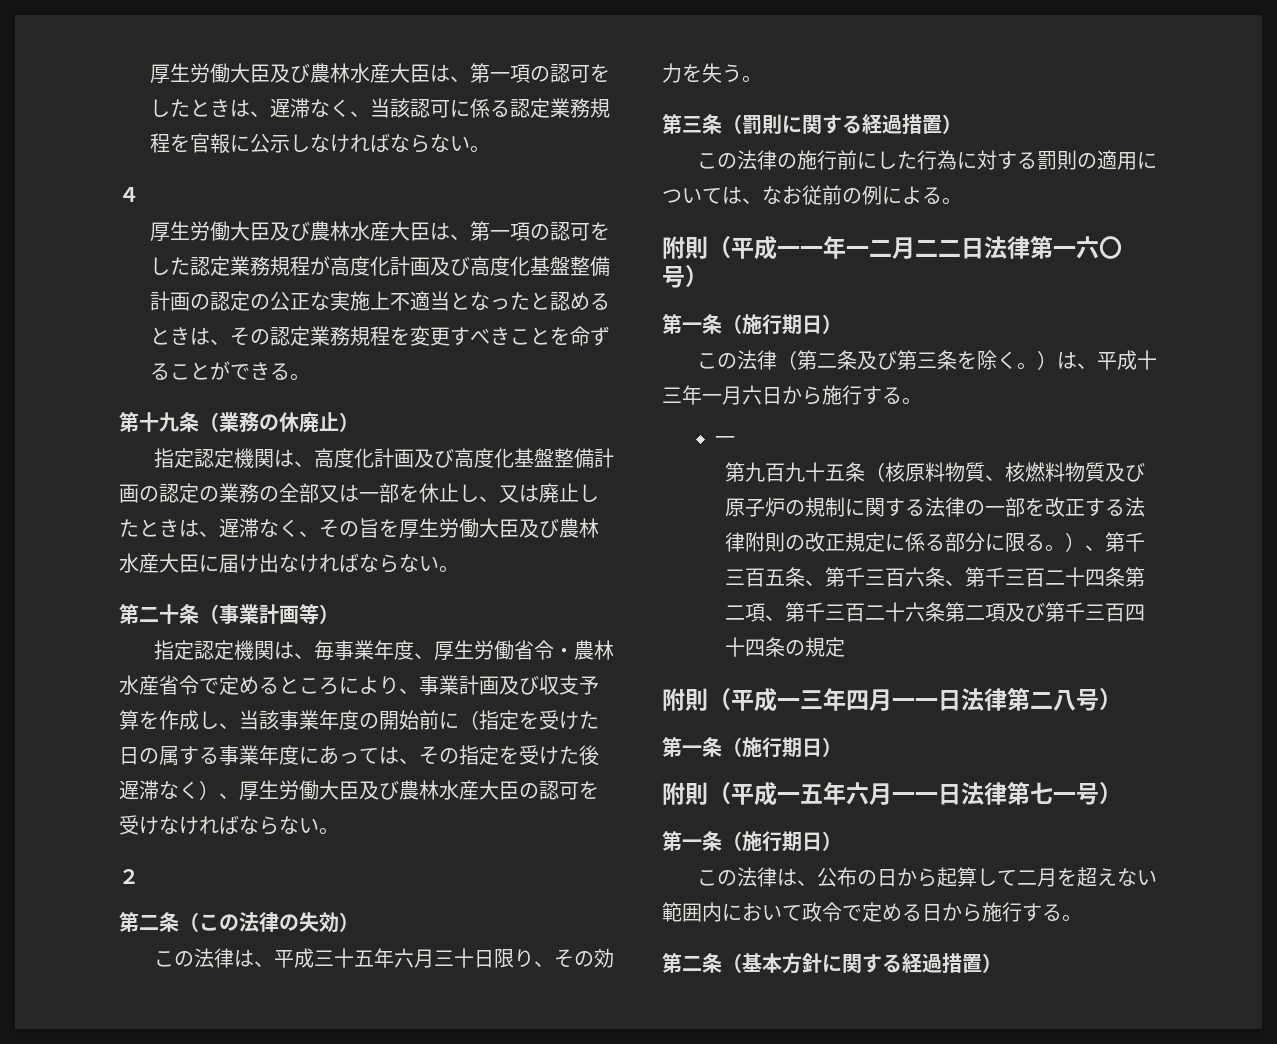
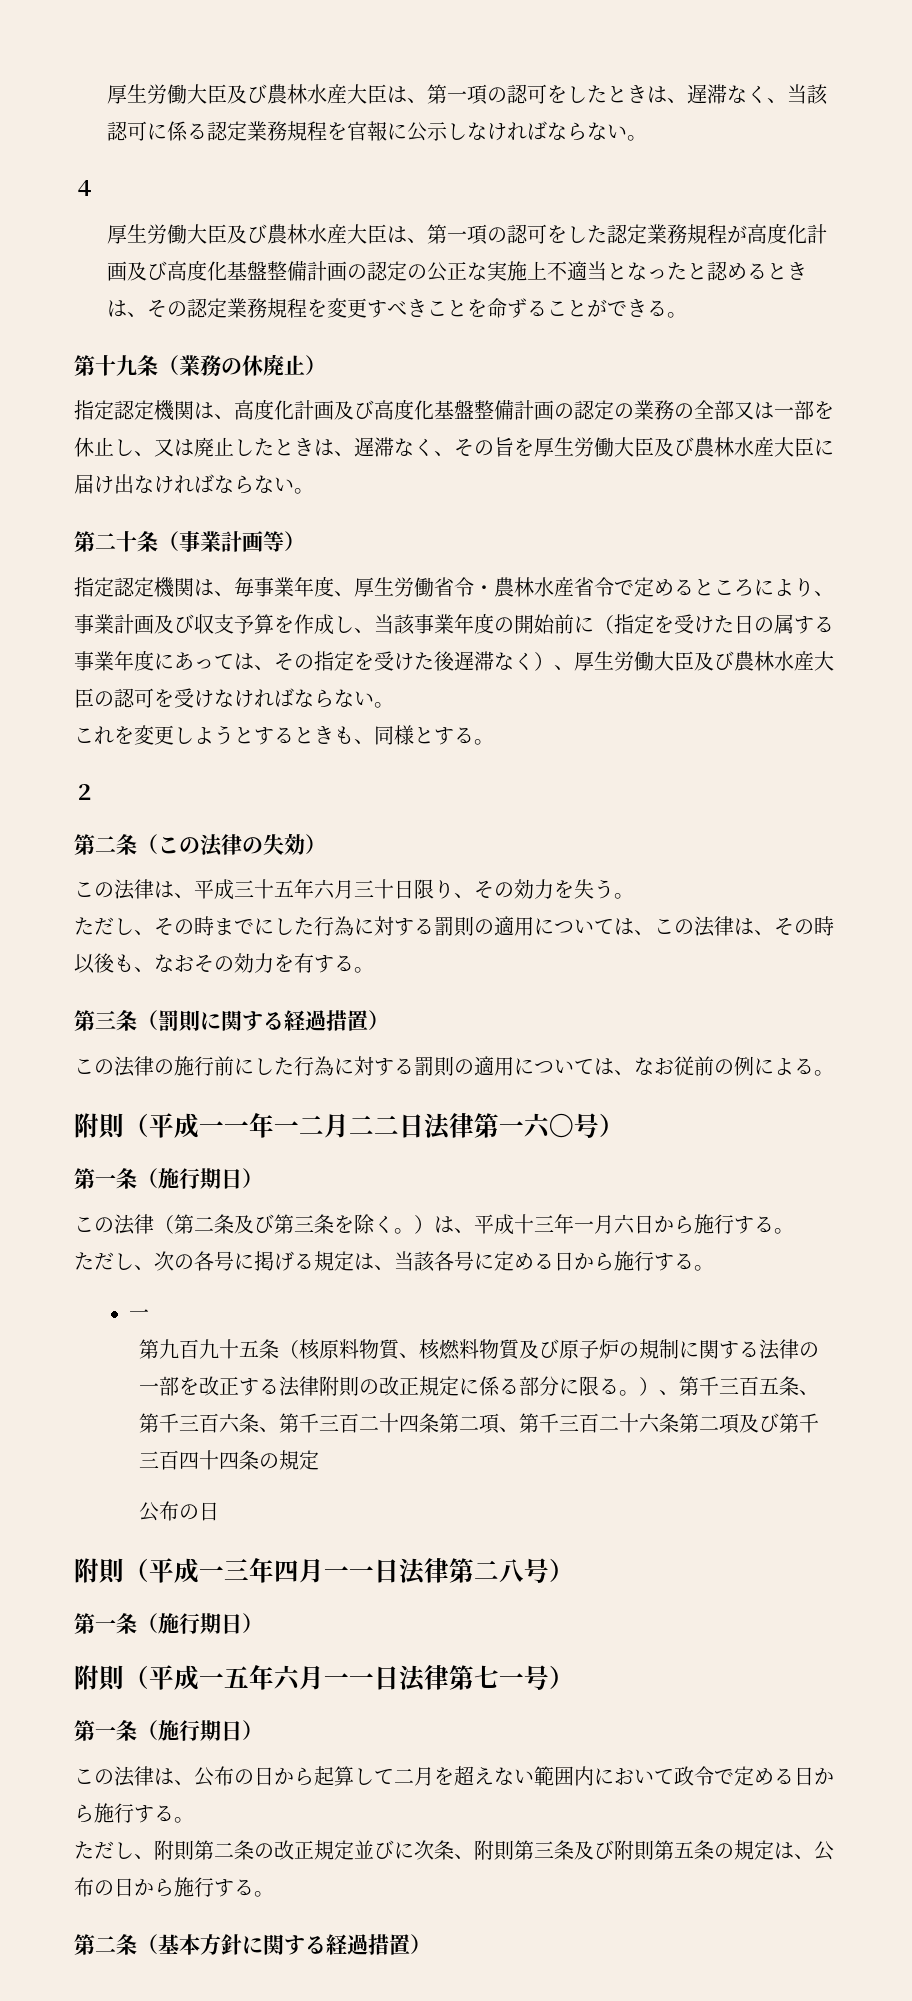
(339, 831) none -> [74,725,494,745] // これを変更しようとするときも、同様とする。
(762, 79) none -> [74,916,834,937] [74,953,374,974] // ただし、その時までにした行為に対する罰則の適用については、この法律は、その時以後も、なおその効力を有する。
(922, 401) none -> [74,1251,714,1272] // ただし、次の各号に掲げる規定は、当該各号に定める日から施行する。
(845, 647) none -> [139,1501,220,1522] // 公布の日
(1082, 918) none -> [74,1840,834,1861] [74,1877,274,1897] // ただし、附則第二条の改正規定並びに次条、附則第三条及び附則第五条の規定は、公布の日から施行する。

